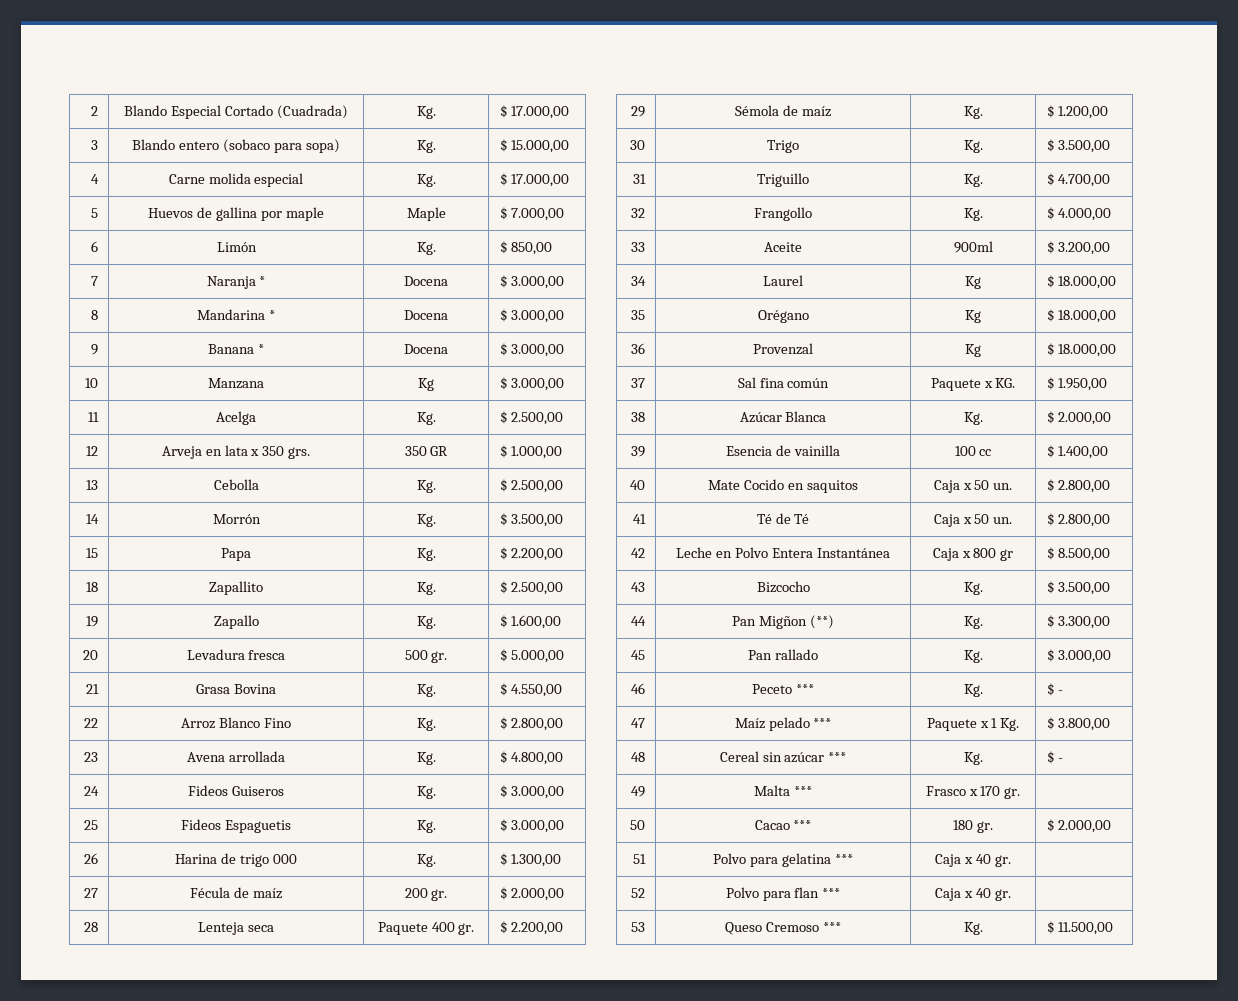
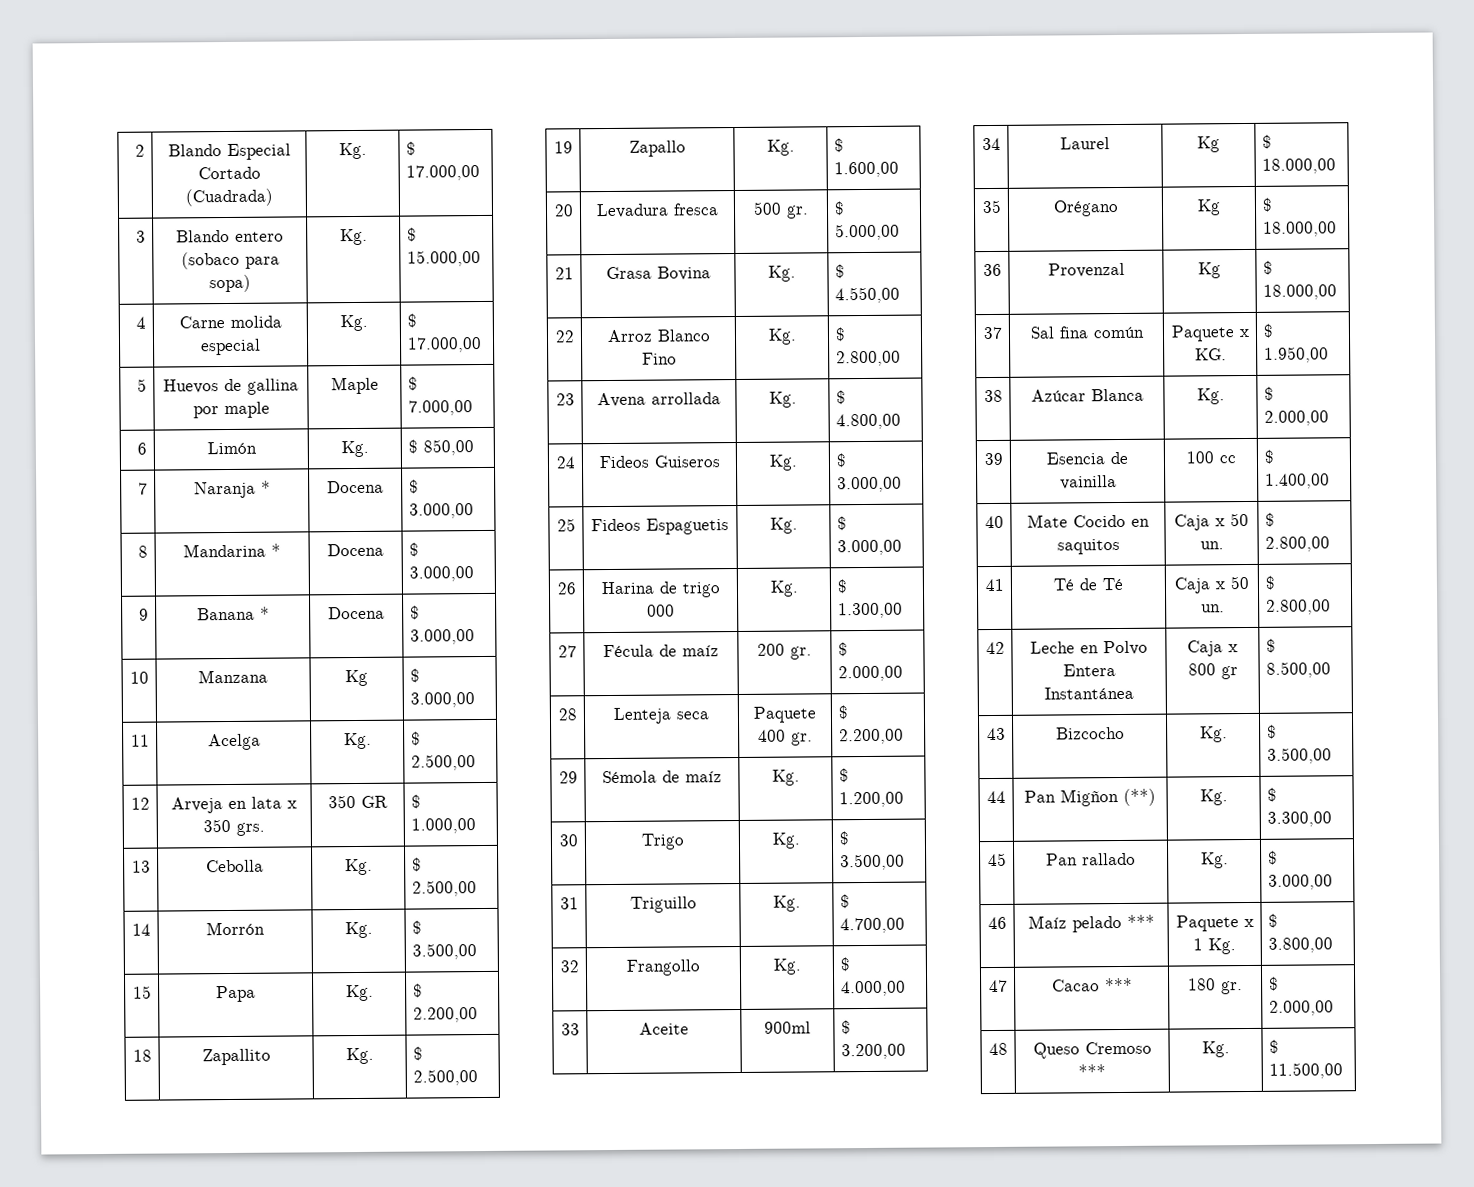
[752,684,814,694] [963,684,983,697] [1046,683,1064,696] [630,718,645,728] | Peceto *** | Kg. | $ - // 47 -> (1008, 923) none
[630,752,645,762] [719,751,847,763] [963,752,983,765] [1046,751,1064,764] [630,786,645,797] [754,785,812,796] [925,786,1021,799] [629,820,645,830] 48 | Cereal sin azúcar *** | Kg. | $ - // 49 | Malta *** | Frasco x 170 gr. | // 50 -> [989,979,1009,993] 47
[632,854,646,864] [713,853,853,867] [935,854,1011,867] [630,888,645,898] [725,887,841,901] [935,888,1011,901] [630,922,645,932] 51 | Polvo para gelatina *** | Caja x 40 gr. | // 52 | Polvo para flan *** | Caja x 40 gr. | // 53 -> [989,1042,1009,1056] 48

